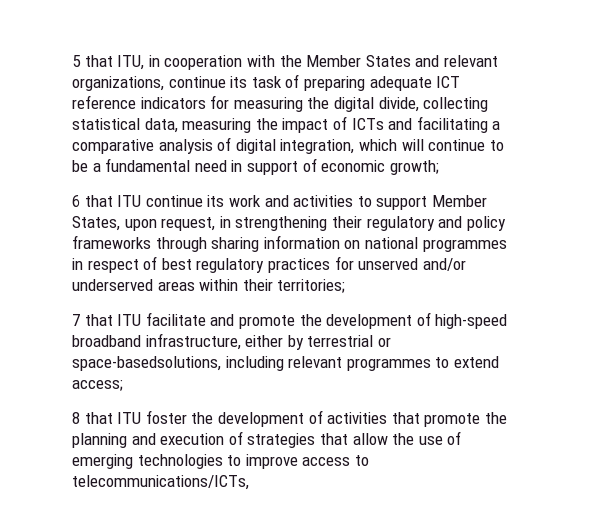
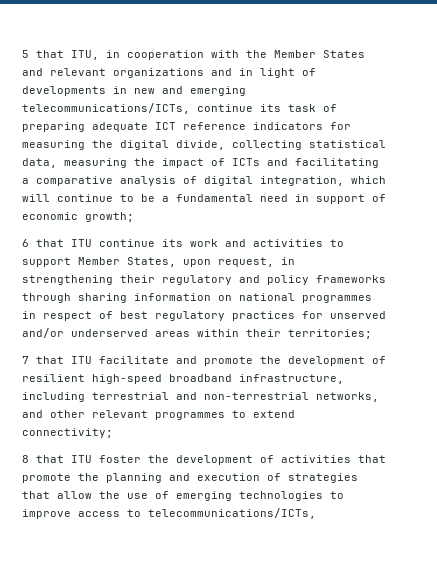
[72,76,164,91] organizations, -> [113,68,316,78] [22,86,246,96] [22,103,190,114] organizations and in light of developments in new and emerging telecommunications/ICTs,
(431, 319) none -> [22,374,85,382] resilient
[245,335,391,350] [72,356,284,371] either by terrestrial or space-basedsolutions, including -> [22,392,379,402] [22,410,85,418] including terrestrial and non-terrestrial networks, and other
[72,380,123,391] access; -> [22,428,113,438] connectivity;

